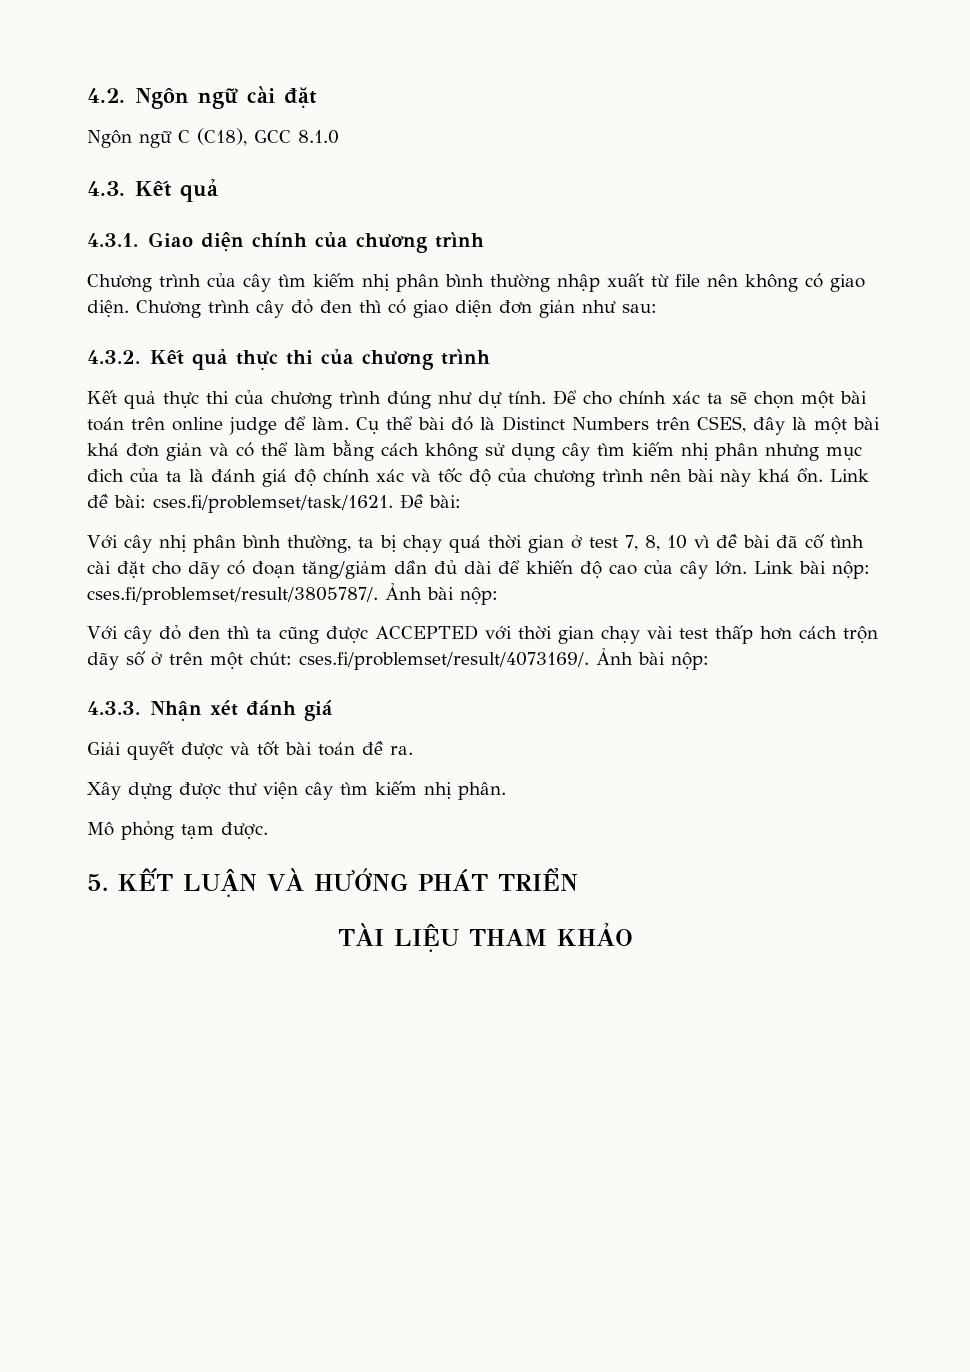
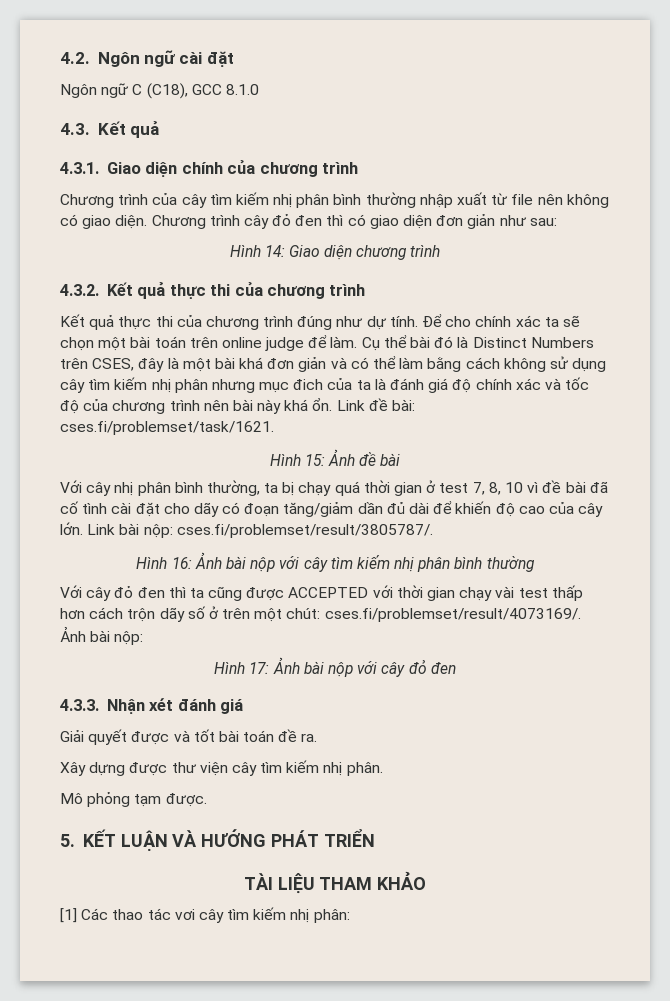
(657, 308) none -> [229,245,441,260] // Hình 14: Giao diện chương trình
[400,494,461,509] Đề bài: -> [269,449,401,466] // Hình 15: Ảnh đề bài
[385,583,498,605] Ảnh bài nộp: -> [136,552,535,572] // Hình 16: Ảnh bài nộp với cây tìm kiếm nhị phân bình thường
(709, 661) none -> [214,657,456,677] // Hình 17: Ảnh bài nộp với cây đỏ đen
(633, 934) none -> [60,907,350,923] // [1] Các thao tác vơi cây tìm kiếm nhị phân:

